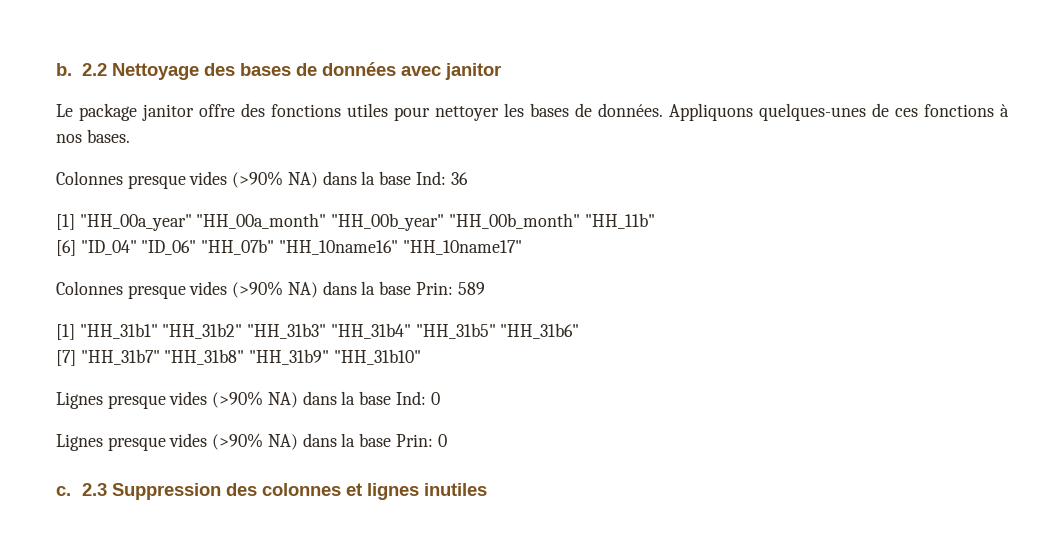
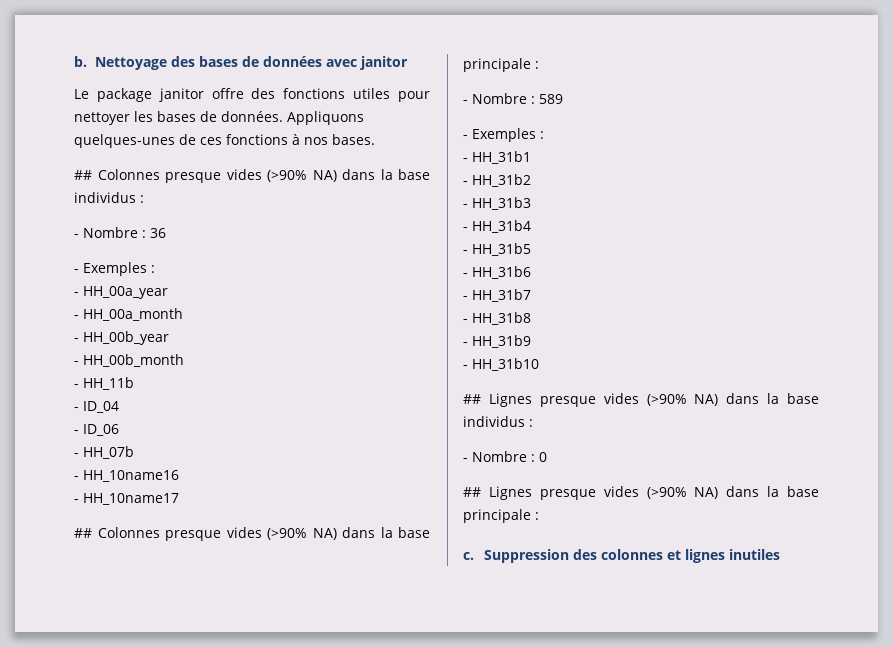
[82,63,108,76] 2.2 -> (87, 61) none
[56,171,468,189] [56,213,655,231] [56,239,522,256] [56,281,485,299] [56,323,580,340] [56,349,421,366] [56,391,440,409] [56,433,447,451] Colonnes presque vides (>90% NA) dans la base Ind: 36 // [1] "HH_00a_year" "HH_00a_month" "HH_00b_year" "HH_00b_month" "HH_11b" // [6] "ID_04" "ID_06" "HH_07b" "HH_10name16" "HH_10name17" // Colonnes presque vides (>90% NA) dans la base Prin: 589 // [1] "HH_31b1" "HH_31b2" "HH_31b3" "HH_31b4" "HH_31b5" "HH_31b6" // [7] "HH_31b7" "HH_31b8" "HH_31b9" "HH_31b10" // Lignes presque vides (>90% NA) dans la base Ind: 0 // Lignes presque vides (>90% NA) dans la base Prin: 0 -> [74,169,430,183] [74,192,144,203] [74,227,166,238] [74,262,155,276] [74,286,168,299] [74,308,183,321] [74,331,169,345] [74,354,184,367] [74,377,134,390] [74,401,119,413] [74,424,119,436] [74,446,134,459] [74,470,179,482] [74,493,179,505] [74,527,430,541] [463,58,539,72] [463,93,563,104] [463,128,544,142] [463,151,531,164] [463,174,531,187] [463,197,531,210] [463,220,531,233] [463,243,531,256] [463,266,531,279] [463,289,531,302] [463,312,531,325] [463,335,531,348] [463,358,539,371] [463,393,819,407] [463,416,533,427] [463,451,547,462] [463,486,819,500] [463,509,539,523] ## Colonnes presque vides (>90% NA) dans la base individus : // - Nombre : 36 // - Exemples : // - HH_00a_year // - HH_00a_month // - HH_00b_year // - HH_00b_month // - HH_11b // - ID_04 // - ID_06 // - HH_07b // - HH_10name16 // - HH_10name17 // ## Colonnes presque vides (>90% NA) dans la base principale : // - Nombre : 589 // - Exemples : // - HH_31b1 // - HH_31b2 // - HH_31b3 // - HH_31b4 // - HH_31b5 // - HH_31b6 // - HH_31b7 // - HH_31b8 // - HH_31b9 // - HH_31b10 // ## Lignes presque vides (>90% NA) dans la base individus : // - Nombre : 0 // ## Lignes presque vides (>90% NA) dans la base principale :
[82,483,108,496] 2.3 -> (474, 556) none

